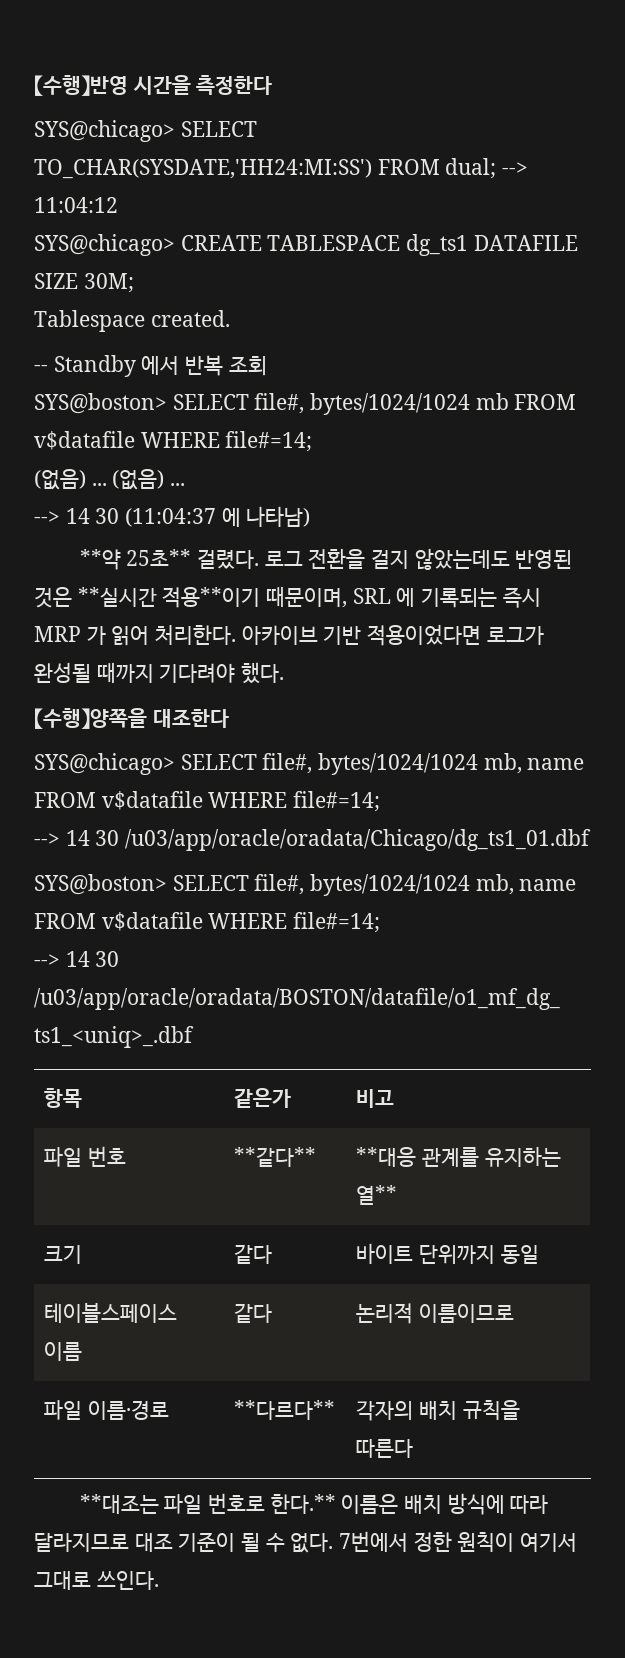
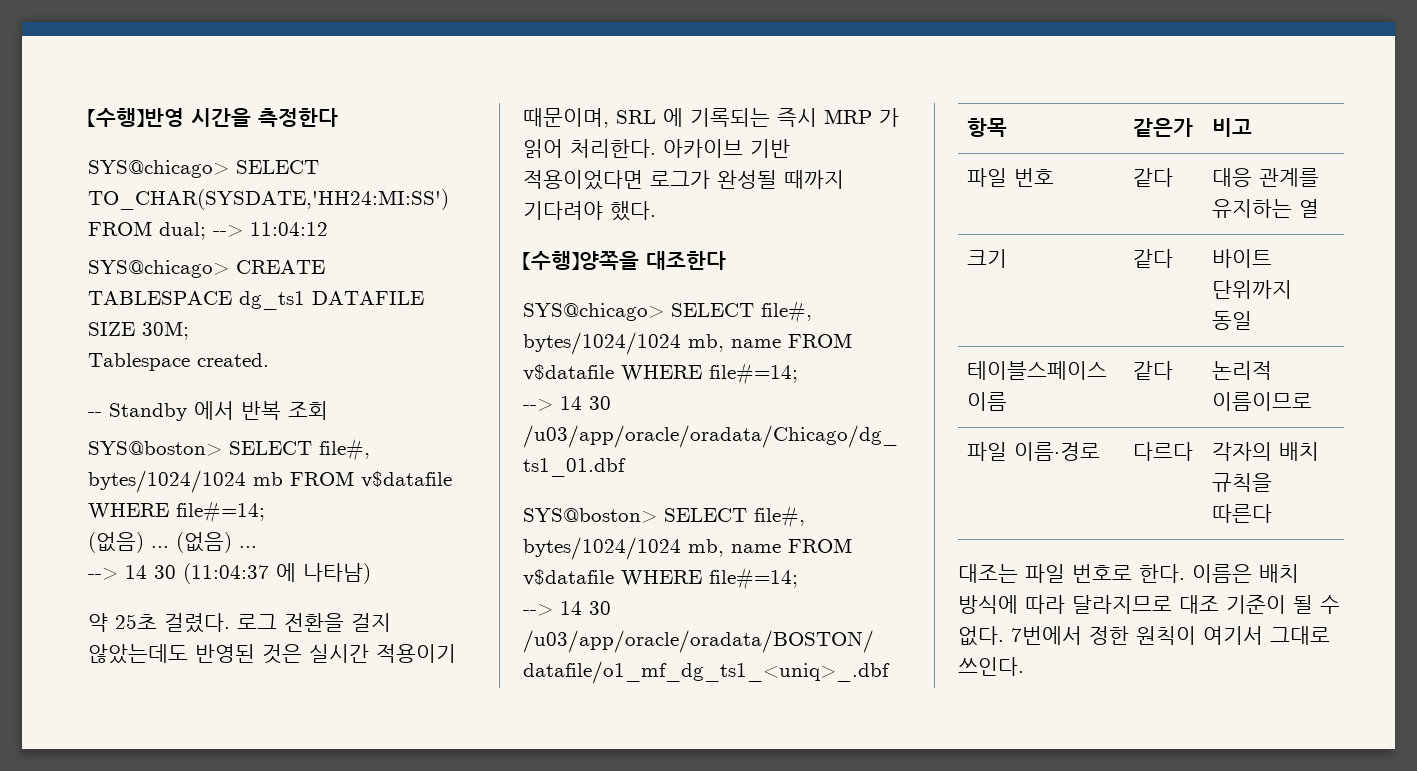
[79,549,192,570] **약 25초** -> [88,613,157,632] 약 25초
[77,587,261,608] **실시간 적용**이기 -> [309,644,456,663] 실시간 적용이기
[234,1147,317,1167] [356,1147,417,1167] **같다** | **대응 -> [1133,168,1174,187] [1212,168,1253,187] 같다 | 대응
[356,1185,398,1205] 열** -> [1299,199,1320,218] 열
[234,1400,336,1420] **다르다** -> [1133,442,1194,461] 다르다
[79,1494,159,1514] **대조는 -> [958,564,1018,583] 대조는
[270,1494,336,1514] 한다.** -> [1139,564,1185,583] 한다.

